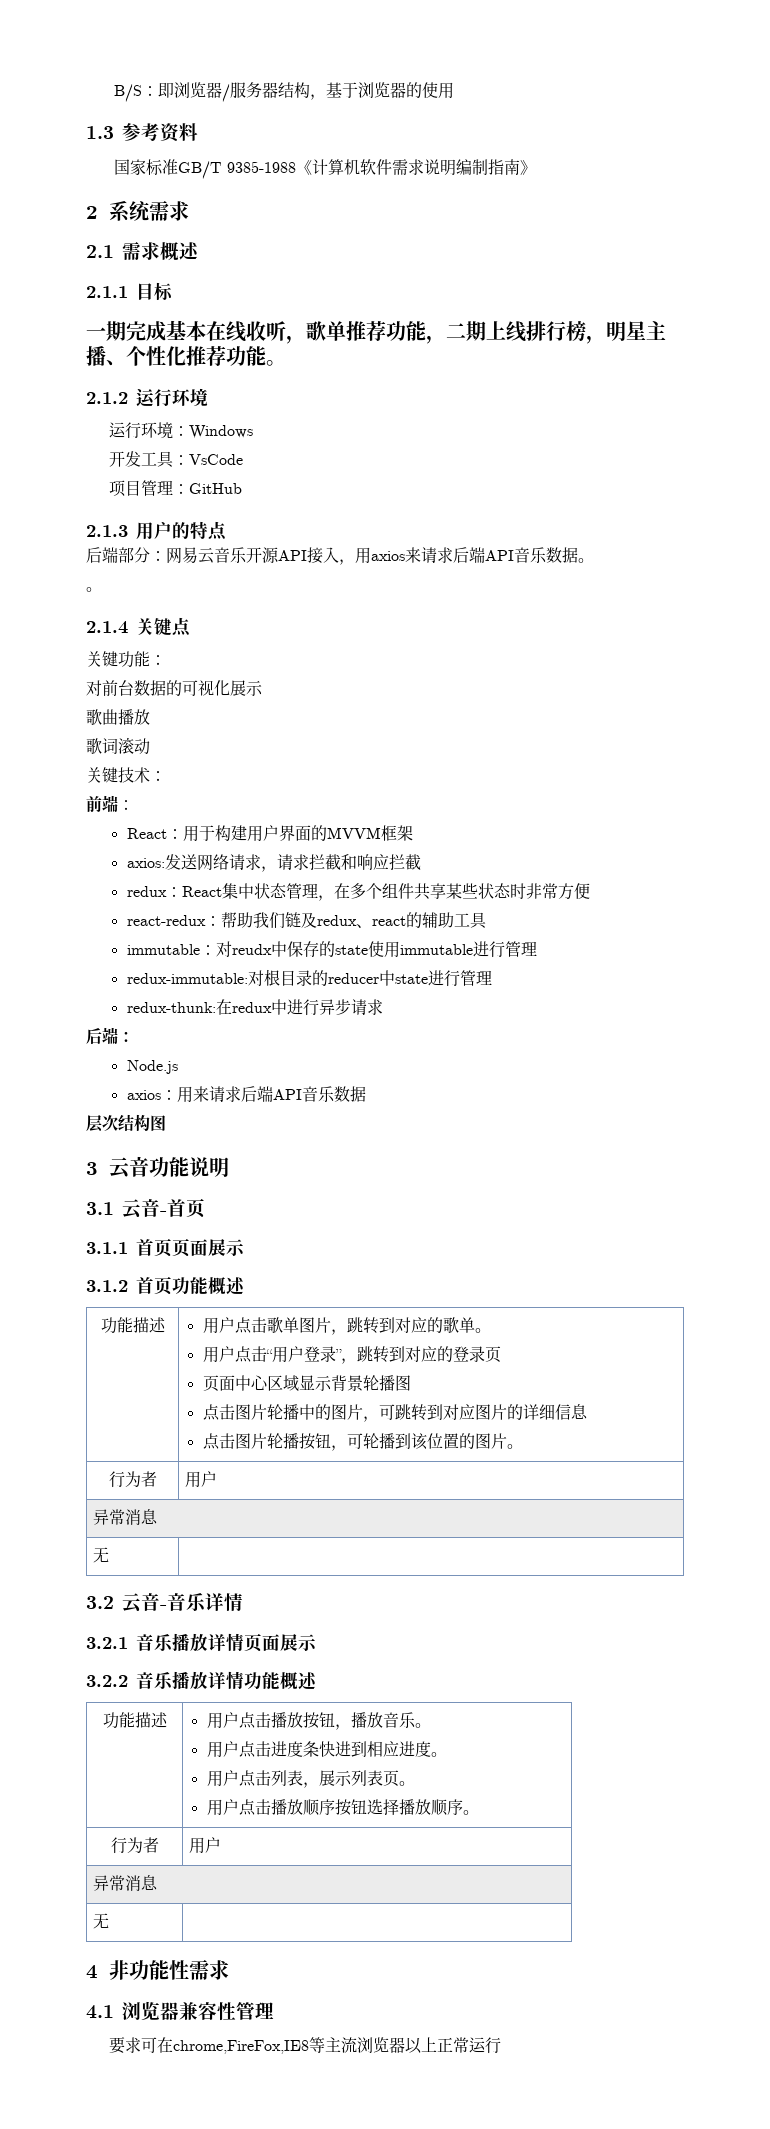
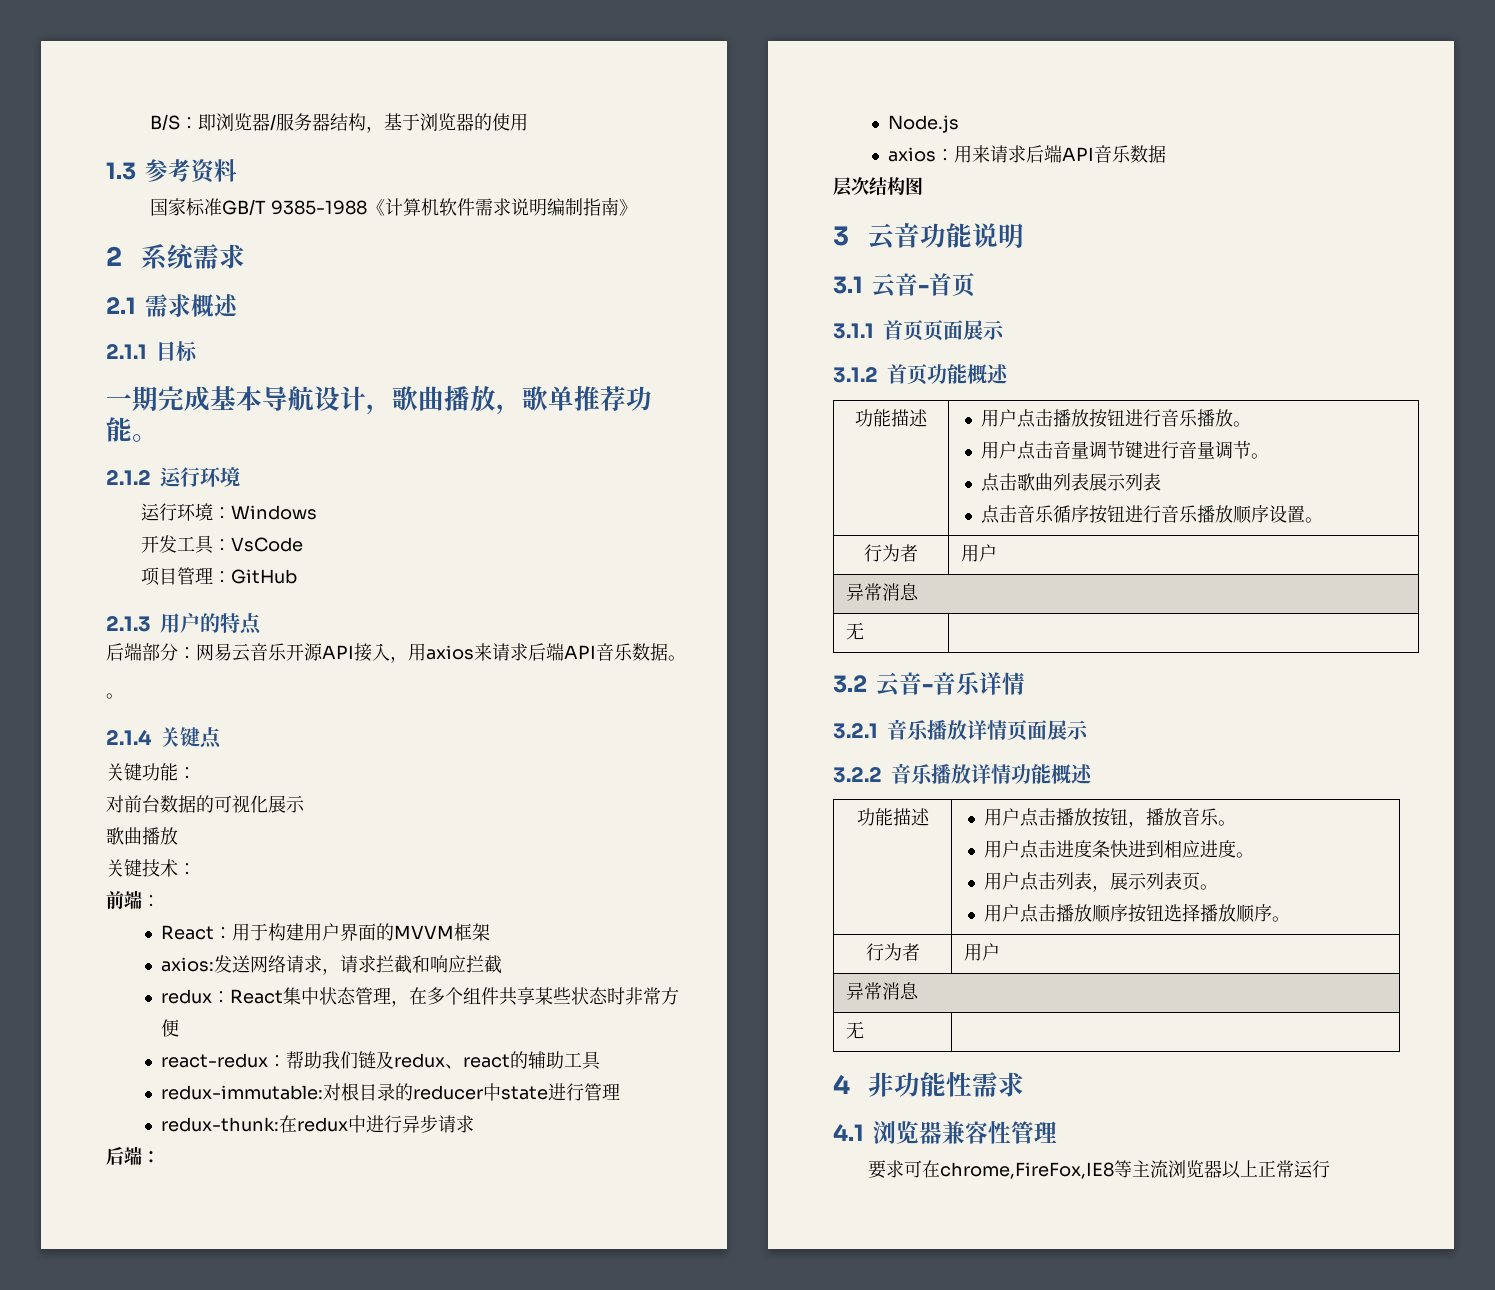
[206,321,666,344] [86,346,186,366] 在线收听，歌单推荐功能，二期上线排行榜，明星主播、个性化 -> [262,385,574,415] 导航设计，歌曲播放，歌单
[86,737,150,755] // 歌词滚动 -> (178, 836) none
[126,941,537,958] // immutable：对reudx中保存的state使用immutable进行管理 -> (601, 1060) none
[266,1317,491,1335] [202,1346,501,1364] [202,1375,411,1392] [202,1404,588,1422] [202,1433,507,1451] 歌单图片，跳转到对应的歌单。 // 用户点击“用户登录”，跳转到对应的登录页 // 页面中心区域显示背景轮播图 // 点击图片轮播中的图片，可跳转到对应图片的详细信息 // 点击图片轮播按钮，可轮播到该位置的图片 -> [1053,409,1252,428] [981,441,1270,460] [981,473,1162,492] [981,505,1306,524] 播放按钮进行音乐播放。 // 用户点击音量调节键进行音量调节。 // 点击歌曲列表展示列表 // 点击音乐循序按钮进行音乐播放顺序设置

